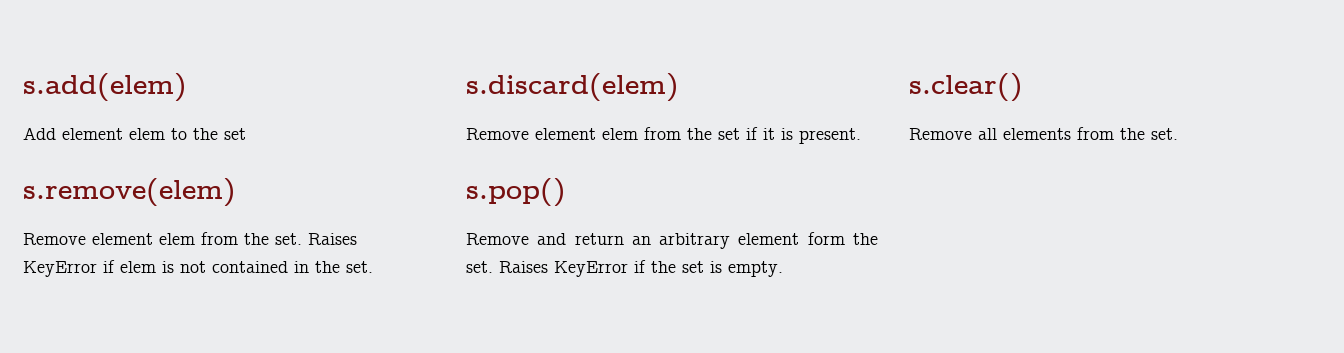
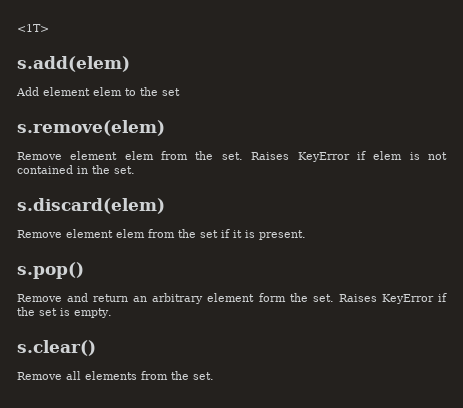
(23, 87) none -> [17,24,49,32] <1T> //

